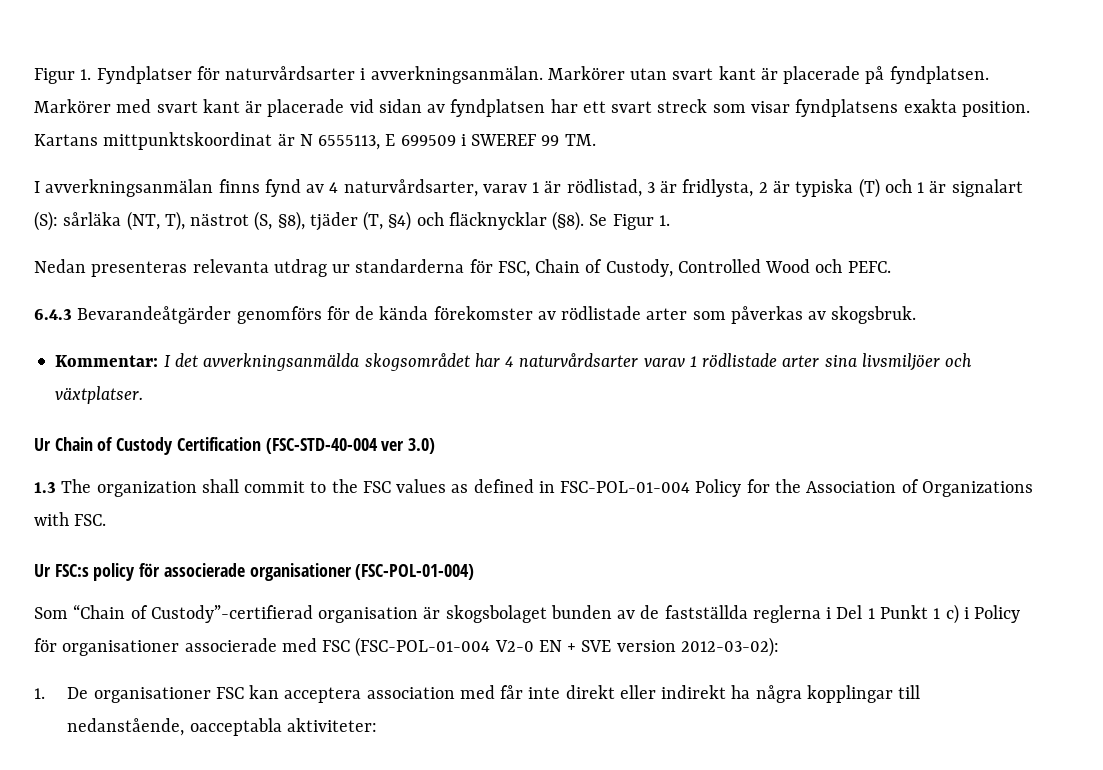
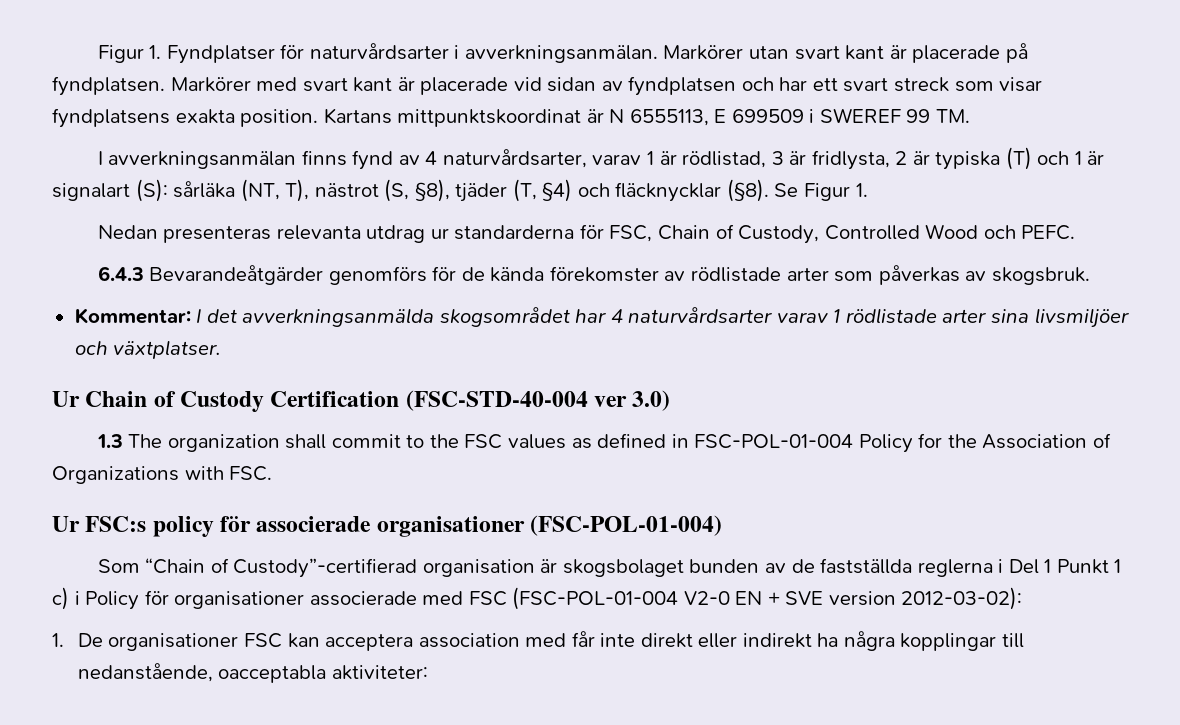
(546, 108) none -> [741,77,774,91] och

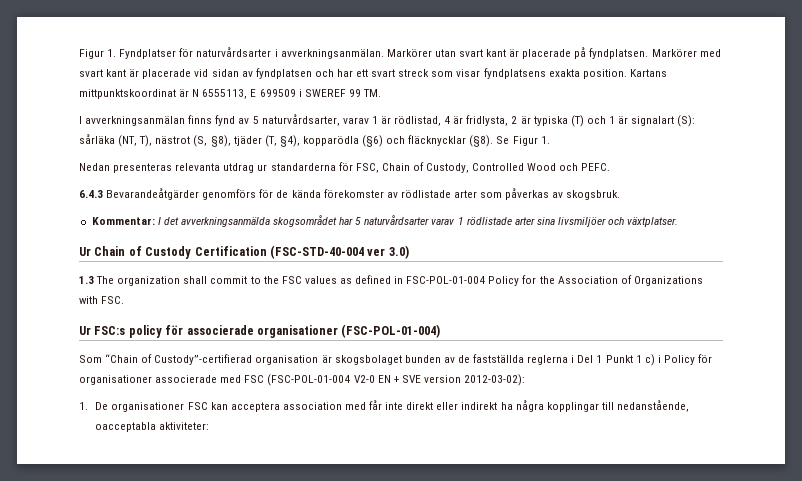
[425,151,438,165] 4 -> [252,116,259,124] 5
[771,151,784,165] 3 -> [444,116,451,124] 4
[542,179,573,202] §4) -> [279,135,384,147] §4), kopparödla (§6)
[610,309,623,323] 4 -> [355,217,362,225] 5

